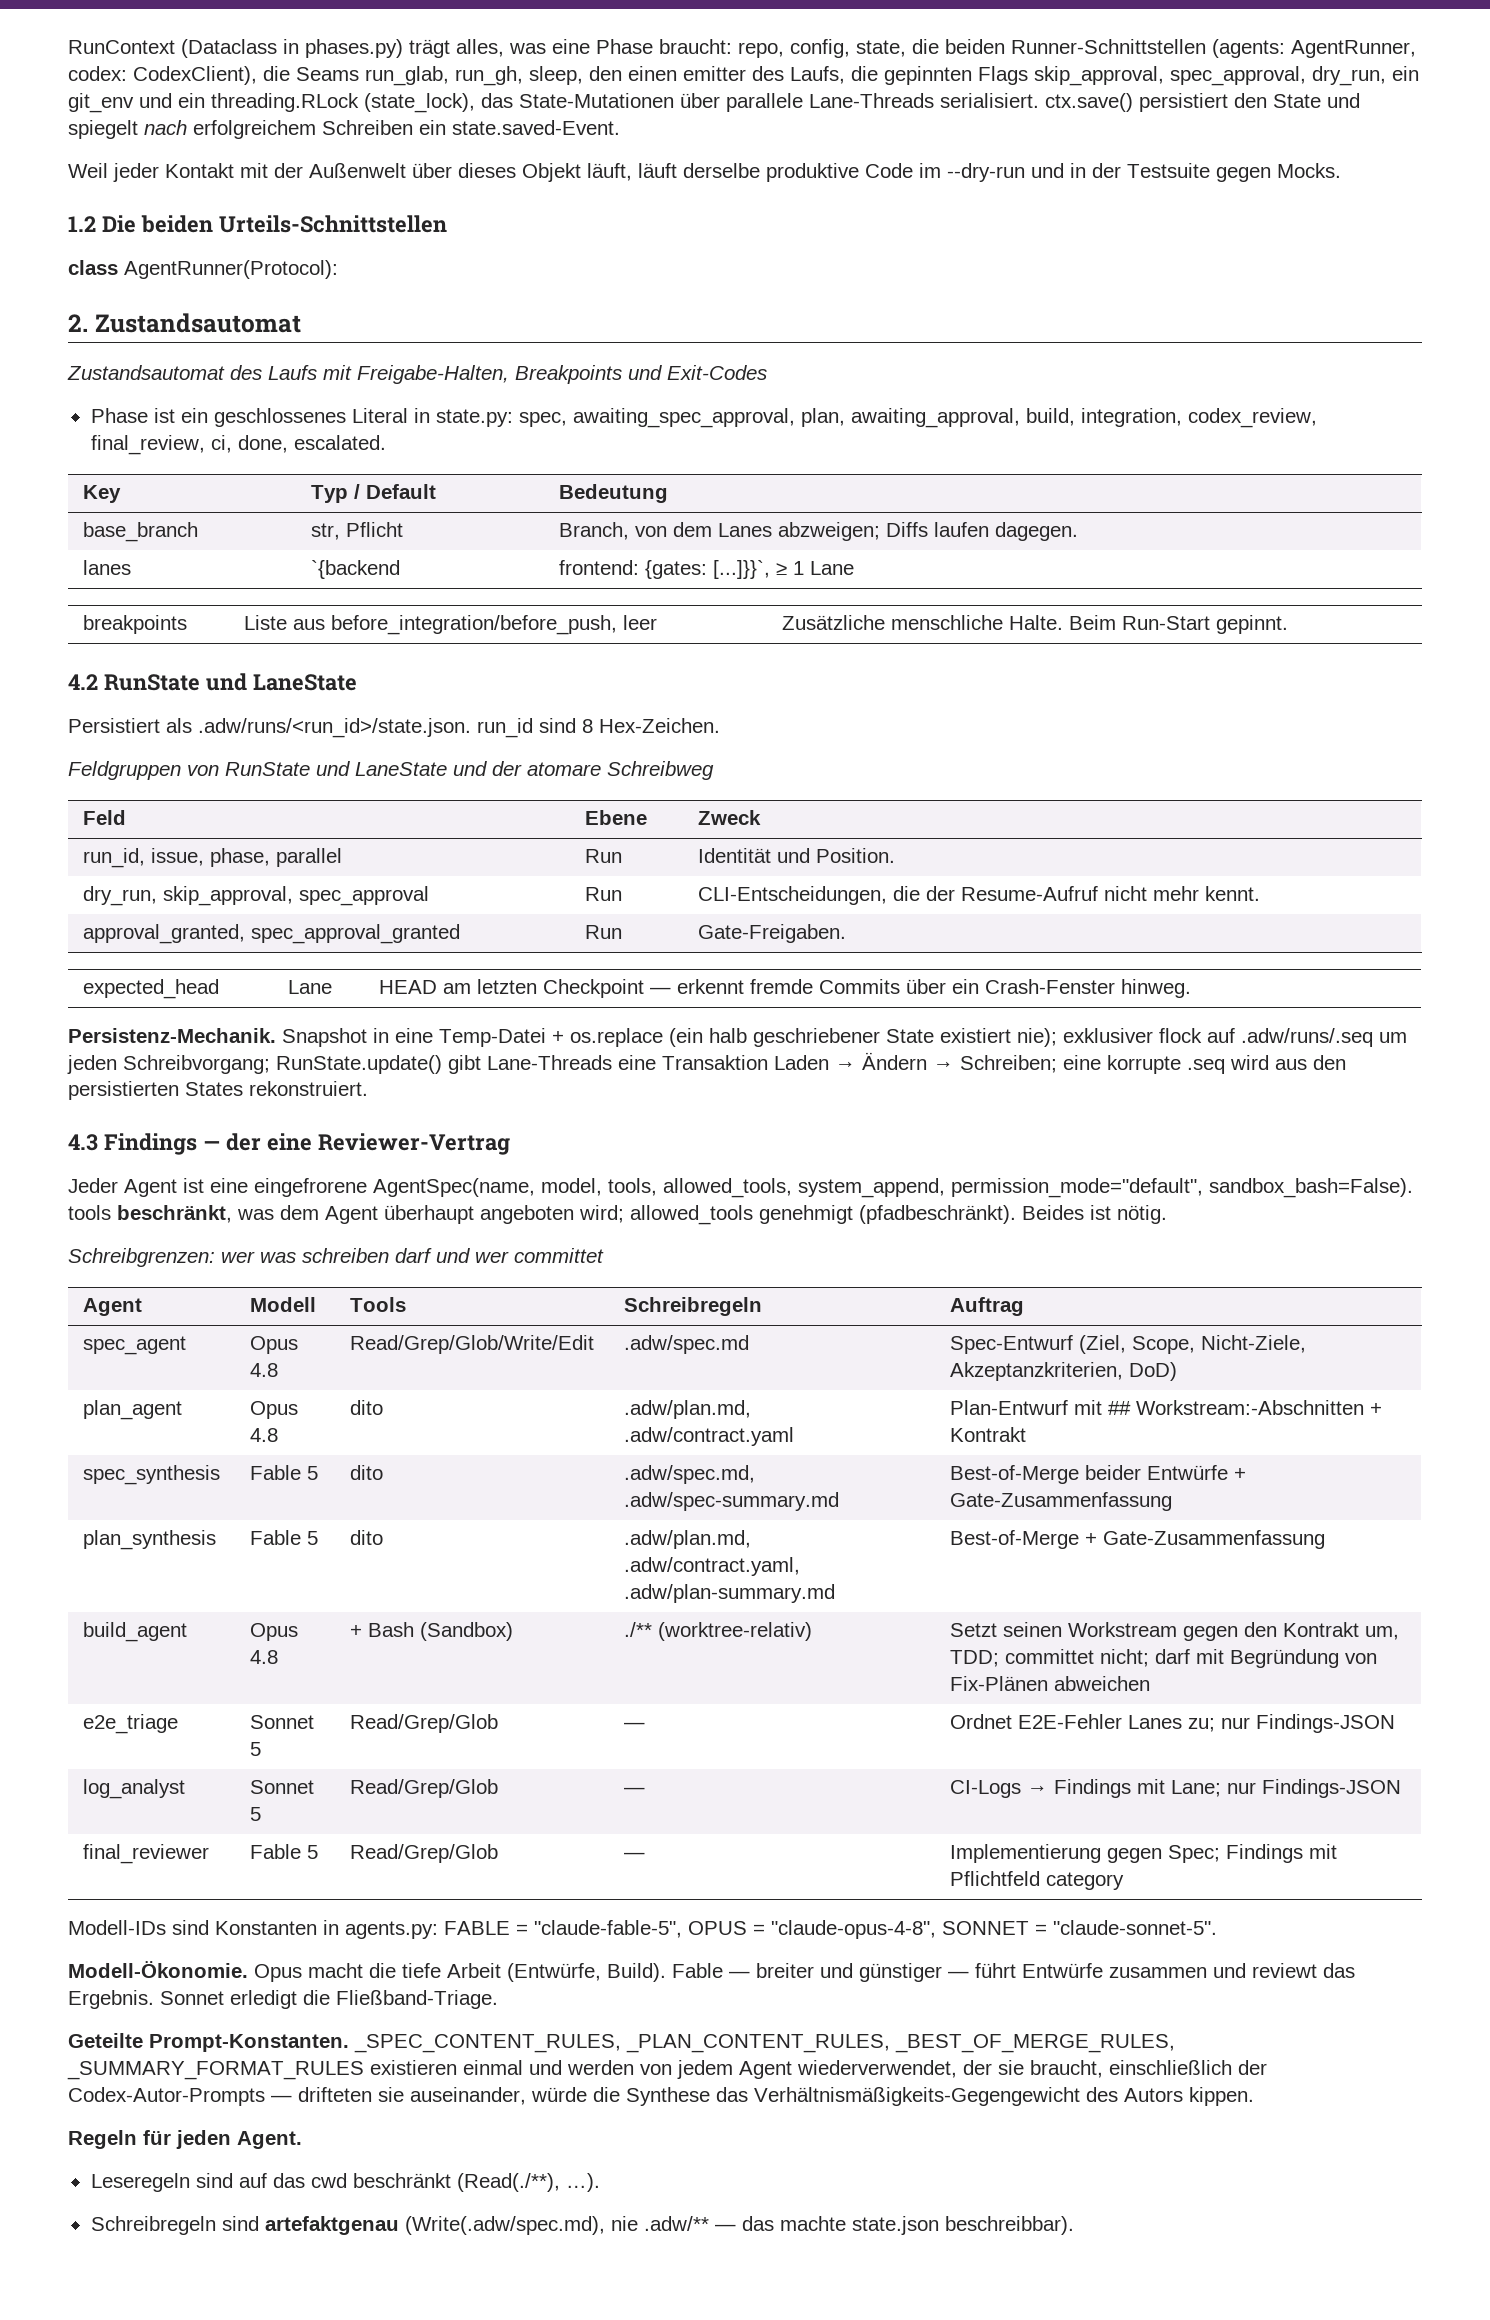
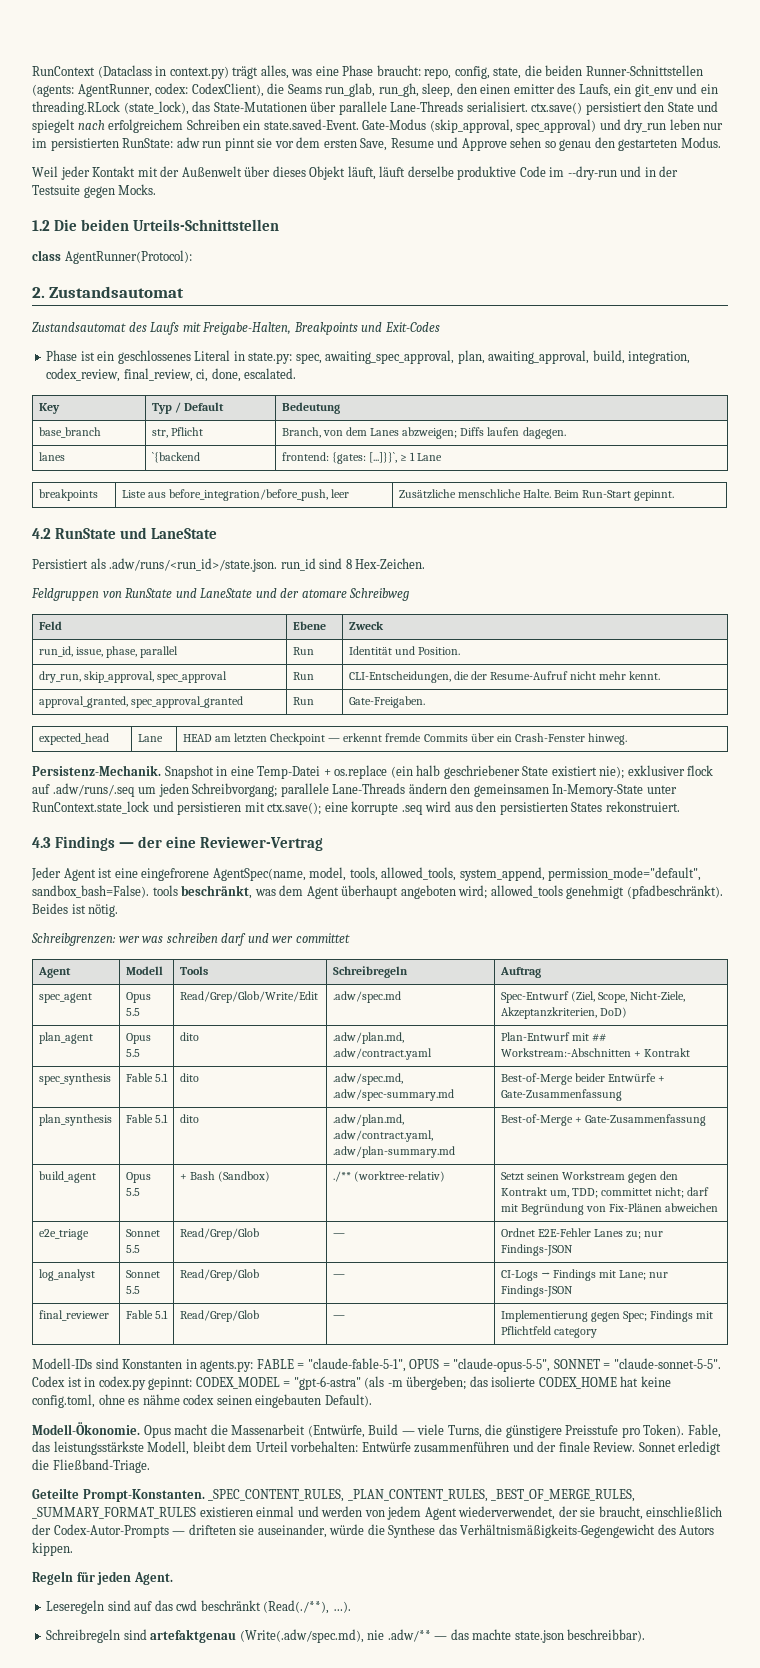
[305,39,403,58] phases.py) -> [169,66,229,79] context.py)
[851,66,1386,86] die gepinnten Flags skip_approval, spec_approval, dry_run, -> (611, 90) none
(620, 127) none -> [362,119,724,133] [32,137,721,151] Gate-Modus (skip_approval, spec_approval) und dry_run leben nur im persistierten RunState: adw run pinnt sie vor dem ersten Save, Resume und Approve sehen so genau den gestarteten Modus.
[276,1052,1057,1074] RunState.update() gibt Lane-Threads eine Transaktion Laden → Ändern → Schreiben; -> [280,783,677,797] [32,801,322,815] parallele Lane-Threads ändern den gemeinsamen In-Memory-State unter RunContext.state_lock und persistieren mit ctx.save();
[249,1363,278,1377] 4.8 -> [125,1008,140,1016] 5.5
[249,1428,278,1442] 4.8 -> [125,1049,140,1057] 5.5
[306,1466,318,1480] 5 -> [154,1073,168,1082] 5.1
[306,1531,318,1545] 5 -> [154,1114,168,1123] 5.1
[249,1650,278,1664] 4.8 -> [125,1188,140,1196] 5.5
[249,1742,261,1756] 5 -> [125,1245,140,1253] 5.5
[249,1807,261,1821] 5 -> [125,1286,140,1294] 5.5
[306,1845,318,1859] 5 -> [154,1310,168,1319] 5.1
[534,1920,682,1938] "claude-fable-5", -> [307,1358,406,1372] "claude-fable-5-1",
[771,1920,936,1939] "claude-opus-4-8", -> [453,1358,551,1372] "claude-opus-5-5",
[1053,1920,1217,1935] [68,1961,1355,1982] [68,1990,154,2009] "claude-sonnet-5". // Modell-Ökonomie. Opus macht die tiefe Arbeit (Entwürfe, Build). Fable — breiter und günstiger — führt Entwürfe zusammen und reviewt das Ergebnis. -> [613,1358,721,1369] [32,1376,671,1390] [32,1394,372,1408] [32,1422,721,1438] [32,1441,636,1455] "claude-sonnet-5-5". Codex ist in codex.py gepinnt: CODEX_MODEL = "gpt-6-astra" (als -m übergeben; das isolierte CODEX_HOME hat keine config.toml, ohne es nähme codex seinen eingebauten Default). // Modell-Ökonomie. Opus macht die Massenarbeit (Entwürfe, Build — viele Turns, die günstigere Preisstufe pro Token). Fable, das leistungsstärkste Modell, bleibt dem Urteil vorbehalten: Entwürfe zusammenführen und der finale Review.

